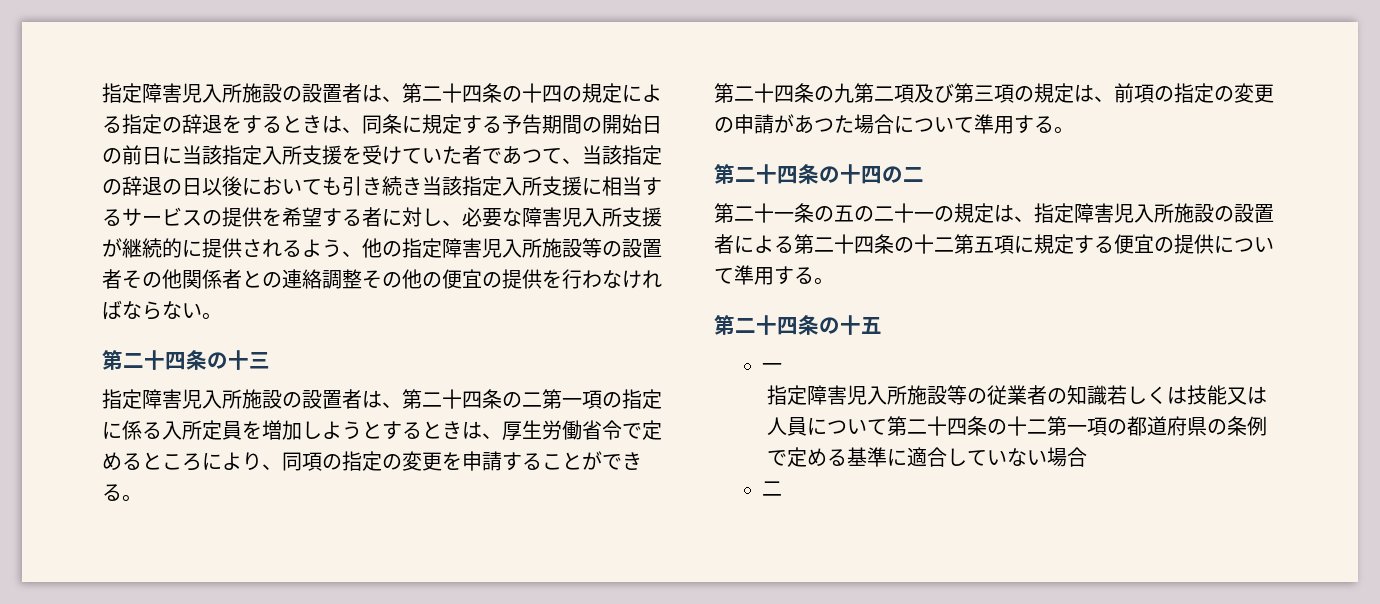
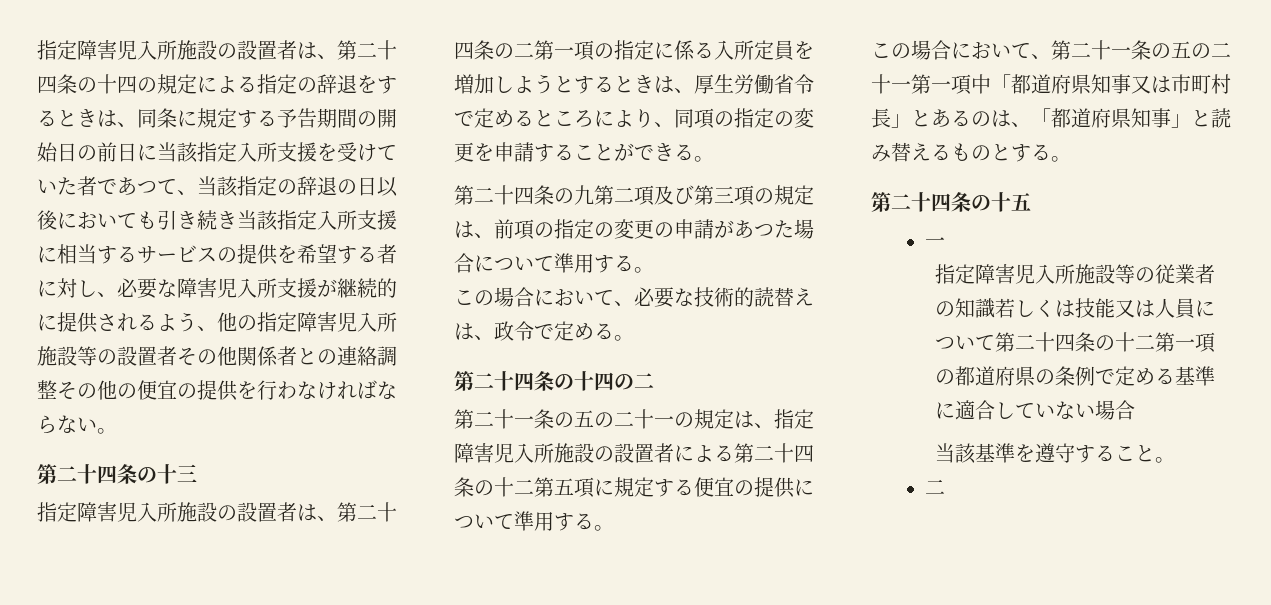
(1074, 130) none -> [454,287,814,308] [454,321,634,341] // この場合において、必要な技術的読替えは、政令で定める。
(834, 281) none -> [871,40,1231,60] [871,74,1231,95] [871,108,1231,128] [871,142,1071,162] // この場合において、第二十一条の五の二十一第一項中「都道府県知事又は市町村長」とあるのは、「都道府県知事」と読み替えるものとする。
(1087, 457) none -> [934,443,1175,464] // 当該基準を遵守すること。

